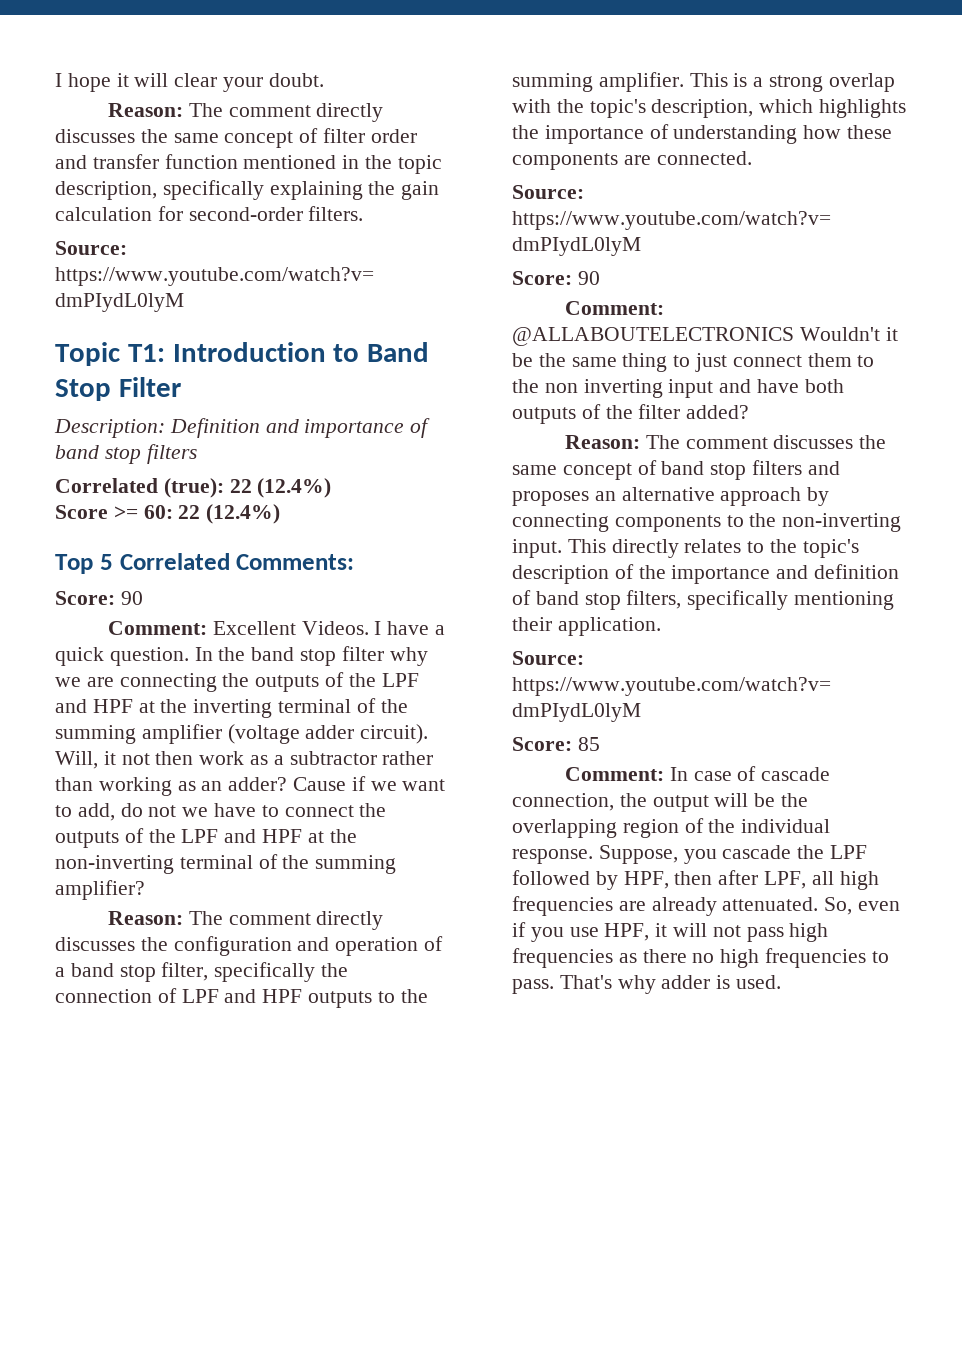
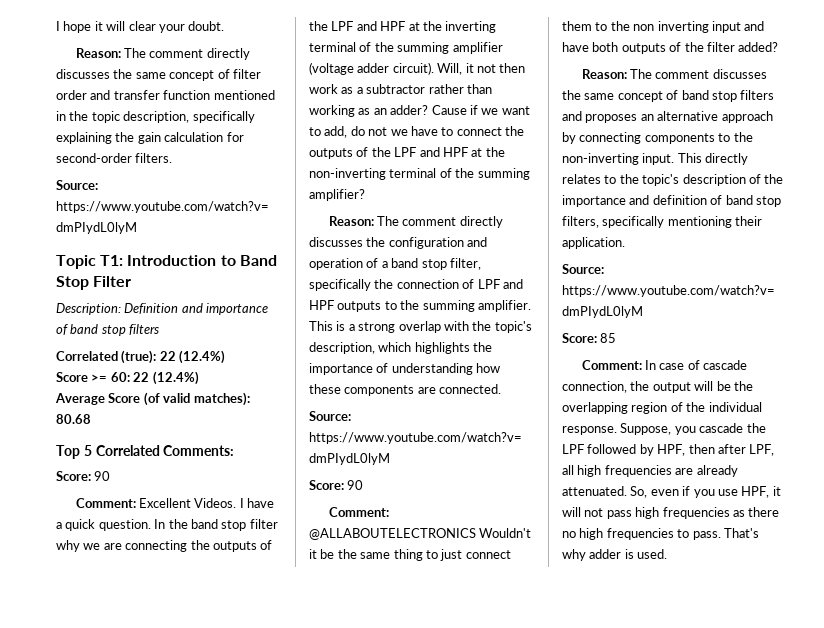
(281, 514) none -> [55,392,250,406] [56,414,91,424] // Average Score (of valid matches): 80.68

